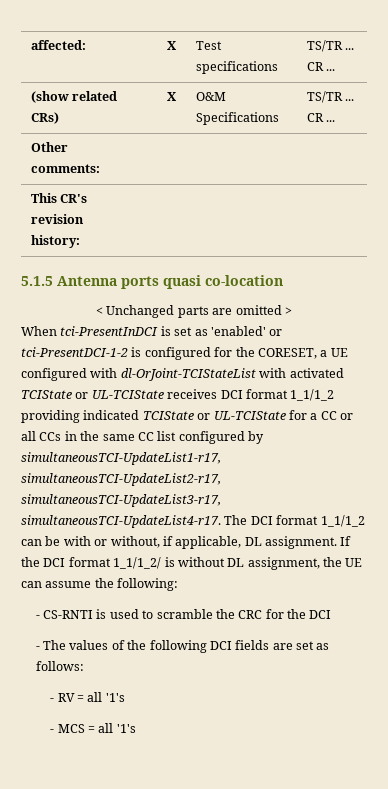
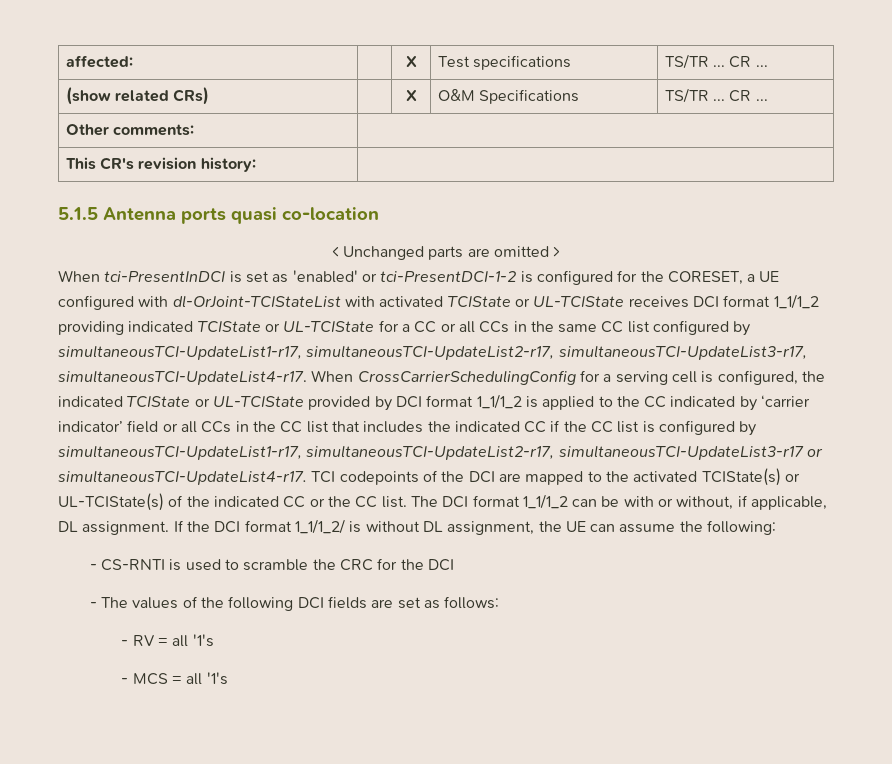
(221, 521) none -> [311,370,825,385] [58,394,811,411] [58,420,757,436] [58,445,823,460] [58,468,800,486] [58,493,407,511] When CrossCarrierSchedulingConfig for a serving cell is configured, the indicated TCIState or UL-TCIState provided by DCI format 1_1/1_2 is applied to the CC indicated by ‘carrier indicator’ field or all CCs in the CC list that includes the indicated CC if the CC list is configured by simultaneousTCI-UpdateList1-r17, simultaneousTCI-UpdateList2-r17, simultaneousTCI-UpdateList3-r17 or simultaneousTCI-UpdateList4-r17. TCI codepoints of the DCI are mapped to the activated TCIState(s) or UL-TCIState(s) of the indicated CC or the CC list.

